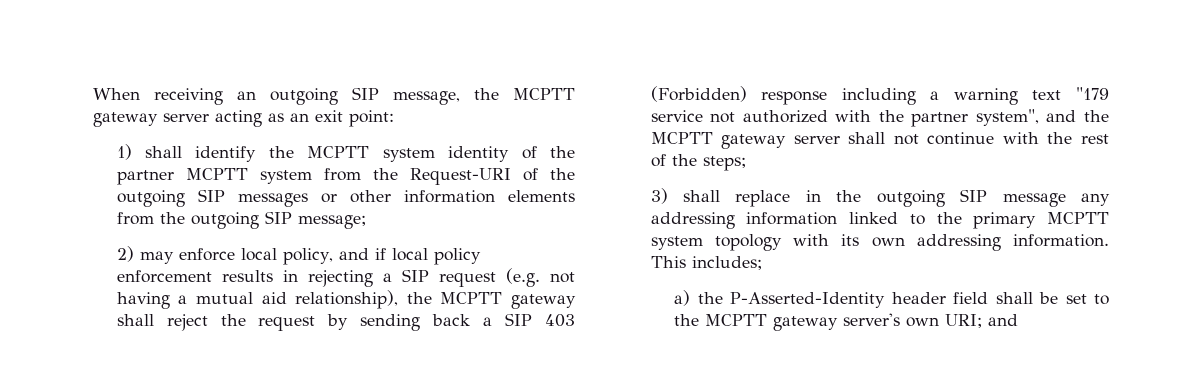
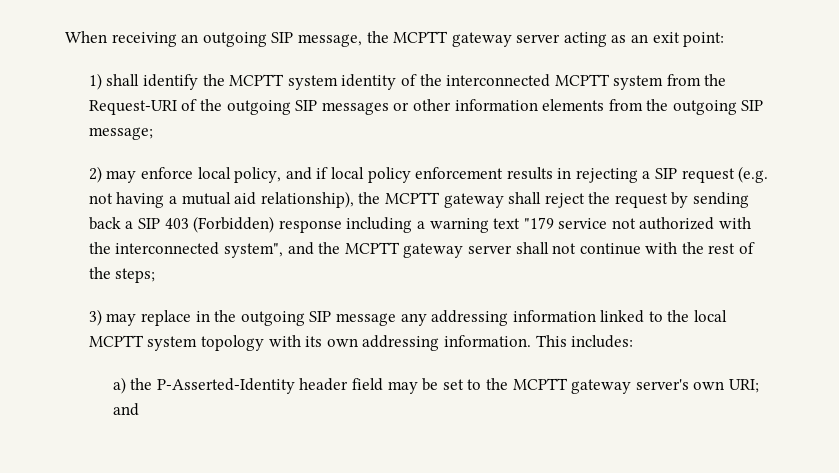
[116,170,174,185] partner -> [446,74,551,87] interconnected
[911,112,969,127] partner -> [115,242,220,255] interconnected
[683,190,721,202] shall -> [106,313,137,326] may
[973,212,1037,229] primary -> [694,310,728,322] local
[691,256,762,270] includes; -> [571,335,634,348] includes:
[995,292,1033,304] shall -> [387,381,418,394] may

